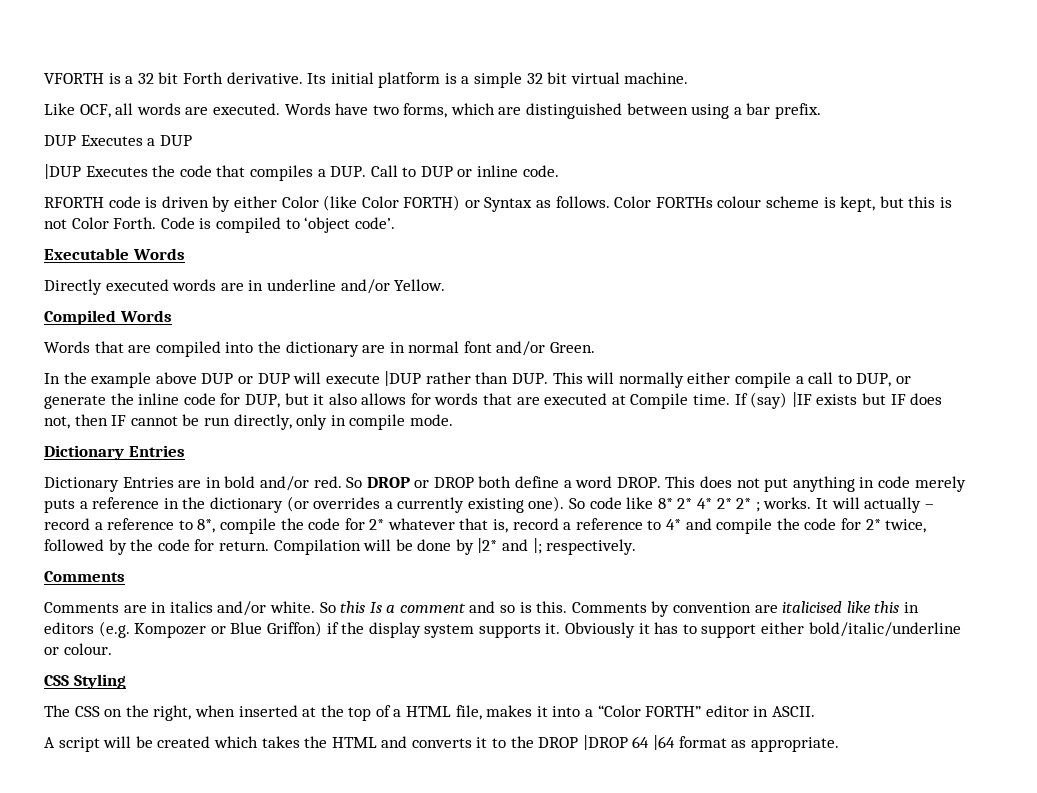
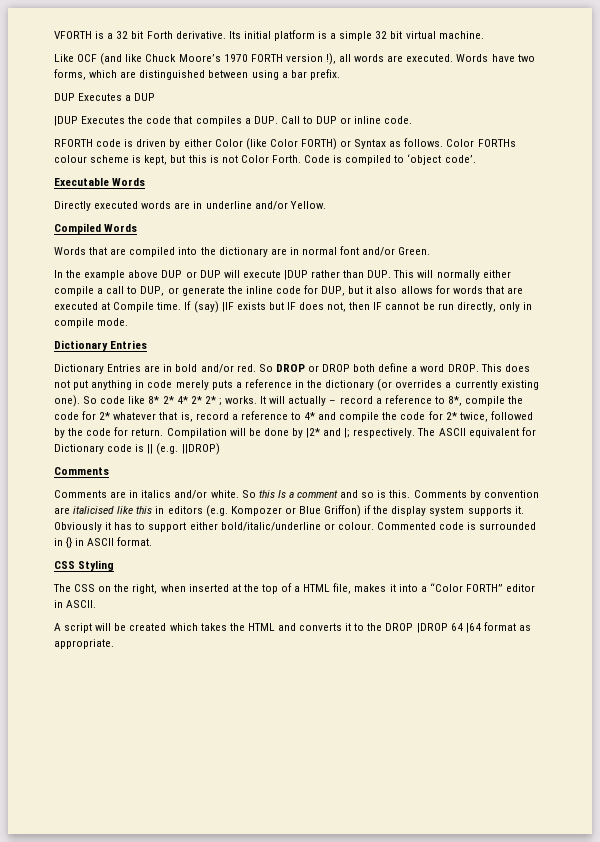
[79,104,111,118] OCF, -> [77,53,336,65] OCF (and like Chuck Moore’s 1970 FORTH version !),
(637, 547) none -> [417,427,536,438] [54,443,220,455] The ASCII equivalent for Dictionary code is || (e.g. ||DROP)
(112, 649) none -> [376,522,537,530] [54,537,153,548] Commented code is surrounded in {} in ASCII format.

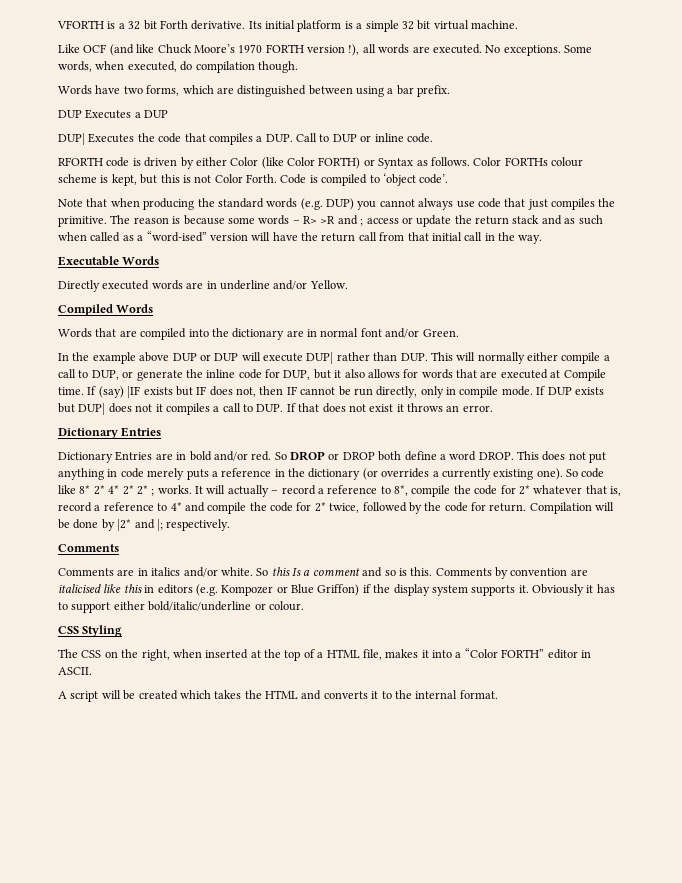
(454, 58) none -> [485,45,592,56] [58,61,298,73] No exceptions. Some words, when executed, do compilation though. //
[54,116,78,126] |DUP -> [58,133,85,145] DUP|
(476, 159) none -> [58,198,616,210] [58,215,603,227] [58,231,543,244] // Note that when producing the standard words (e.g. DUP) you cannot always use code that just compiles the primitive. The reason is because some words – R> >R and ; access or update the return stack and as such when called as a “word-ised” version will have the return call from that initial call in the way.
[283,270,308,280] |DUP -> [306,352,334,364] DUP|
(129, 322) none -> [536,386,604,395] [58,403,493,415] If DUP exists but DUP| does not it compiles a call to DUP. If that does not exist it throws an error.
[417,427,536,438] [54,443,220,455] The ASCII equivalent for Dictionary code is || (e.g. ||DROP) -> (231, 525) none
[376,522,537,530] [54,537,153,548] Commented code is surrounded in {} in ASCII format. -> (304, 606) none
[385,622,531,633] [54,639,114,649] DROP |DROP 64 |64 format as appropriate. -> [415,690,498,699] internal format.

